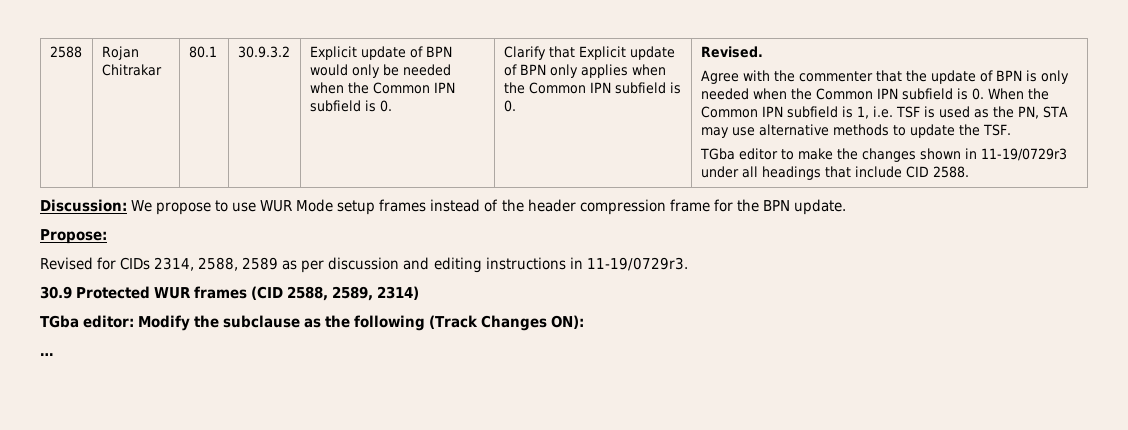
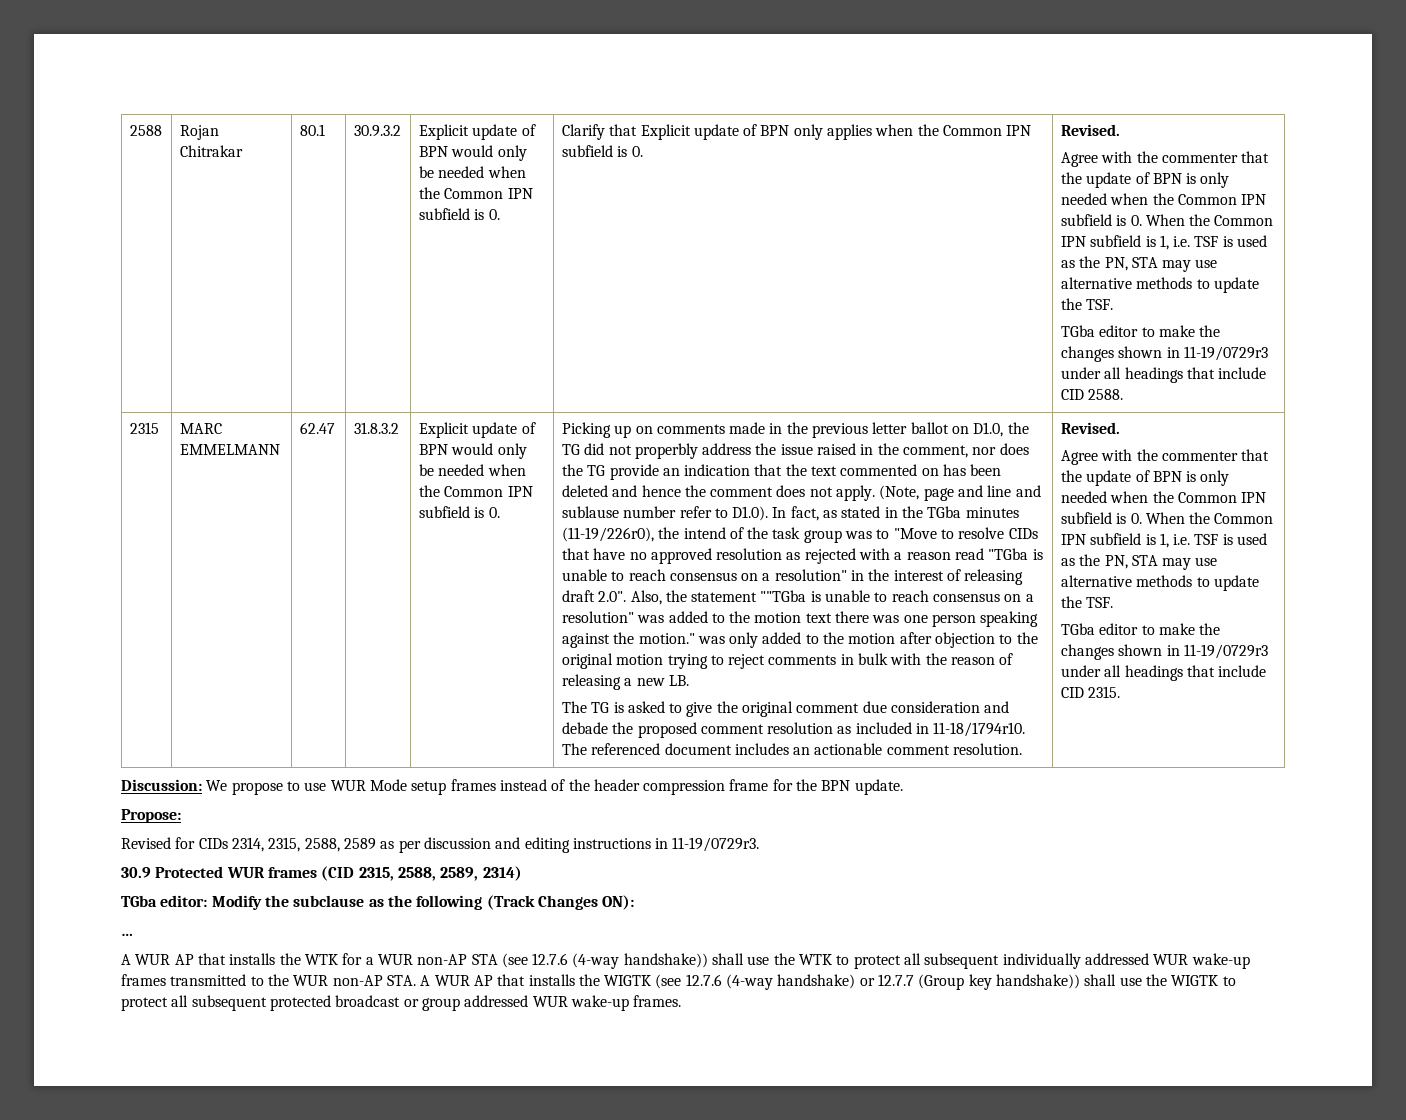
(969, 172) none -> [129,422,159,434] [179,423,222,434] [179,444,280,455] [299,422,335,434] [353,422,399,434] [418,422,536,438] [418,443,527,459] [418,464,526,476] [418,485,533,497] [418,506,500,518] [561,422,1029,438] [561,443,1029,459] [561,464,1002,480] [561,485,1041,501] [561,506,1019,521] [561,527,1038,543] [561,548,1043,564] [561,569,1024,585] [561,590,1034,605] [561,611,1039,627] [561,632,1038,648] [561,653,1014,669] [561,674,689,690] [561,701,1010,717] [561,722,1026,738] [561,743,1023,755] [1060,422,1120,434] [1060,449,1270,465] [1060,470,1230,486] [1060,491,1267,503] [1060,512,1274,524] [1060,533,1268,548] [1060,554,1218,570] [1060,575,1259,591] [1060,596,1114,608] [1060,623,1221,635] [1060,644,1268,660] [1060,665,1267,681] [1060,686,1121,698] // 2315 | MARC EMMELMANN | 62.47 | 31.8.3.2 | Explicit update of BPN would only be needed when the Common IPN subfield is 0. | Picking up on comments made in the previous letter ballot on D1.0, the TG did not properbly address the issue raised in the comment, nor does the TG provide an indication that the text commented on has been deleted and hence the comment does not apply. (Note, page and line and sublause number refer to D1.0). In fact, as stated in the TGba minutes (11-19/226r0), the intend of the task group was to "Move to resolve CIDs that have no approved resolution as rejected with a reason read "TGba is unable to reach consensus on a resolution" in the interest of releasing draft 2.0". Also, the statement ""TGba is unable to reach consensus on a resolution" was added to the motion text there was one person speaking against the motion." was only added to the motion after objection to the original motion trying to reject comments in bulk with the reason of releasing a new LB. // The TG is asked to give the original comment due consideration and debade the proposed comment resolution as included in 11-18/1794r10. The referenced document includes an actionable comment resolution. | Revised. // Agree with the commenter that the update of BPN is only needed when the Common IPN subfield is 0. When the Common IPN subfield is 1, i.e. TSF is used as the PN, STA may use alternative methods to update the TSF. // TGba editor to make the changes shown in 11-19/0729r3 under all headings that include CID 2315.
(195, 264) none -> [268,837,301,852] 2315,
(284, 293) none -> [358,867,394,881] 2315,
(54, 354) none -> [121,953,1250,969] [121,974,1236,990] [121,995,682,1011] // A WUR AP that installs the WTK for a WUR non-AP STA (see 12.7.6 (4-way handshake)) shall use the WTK to protect all subsequent individually addressed WUR wake-up frames transmitted to the WUR non-AP STA. A WUR AP that installs the WIGTK (see 12.7.6 (4-way handshake) or 12.7.7 (Group key handshake)) shall use the WIGTK to protect all subsequent protected broadcast or group addressed WUR wake-up frames.

